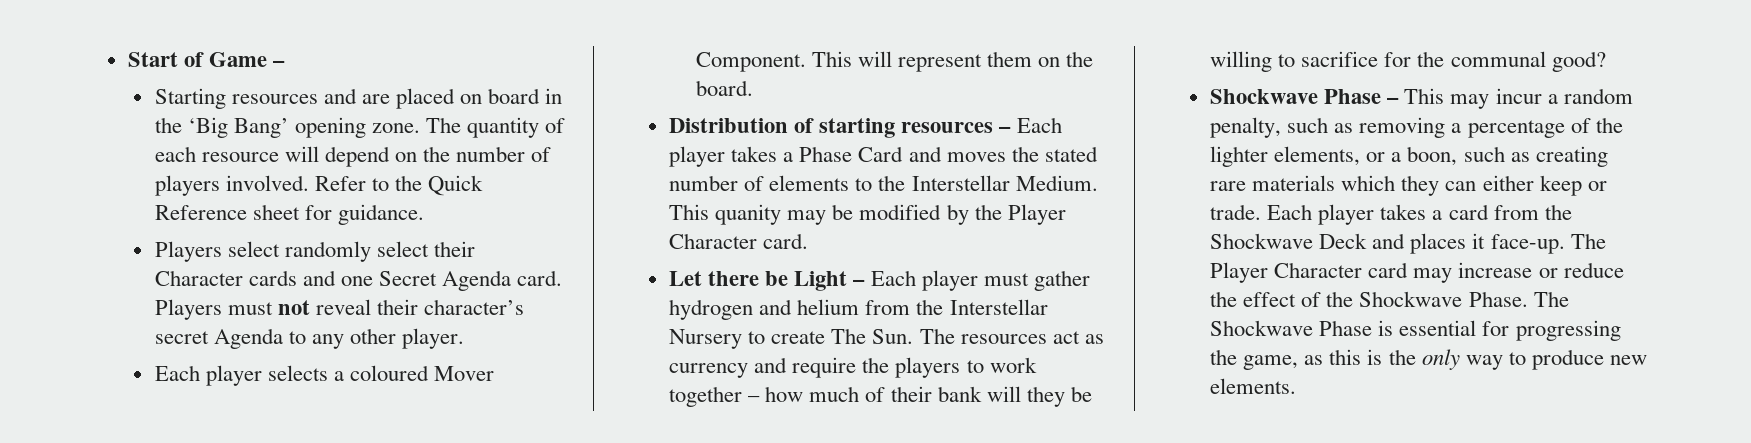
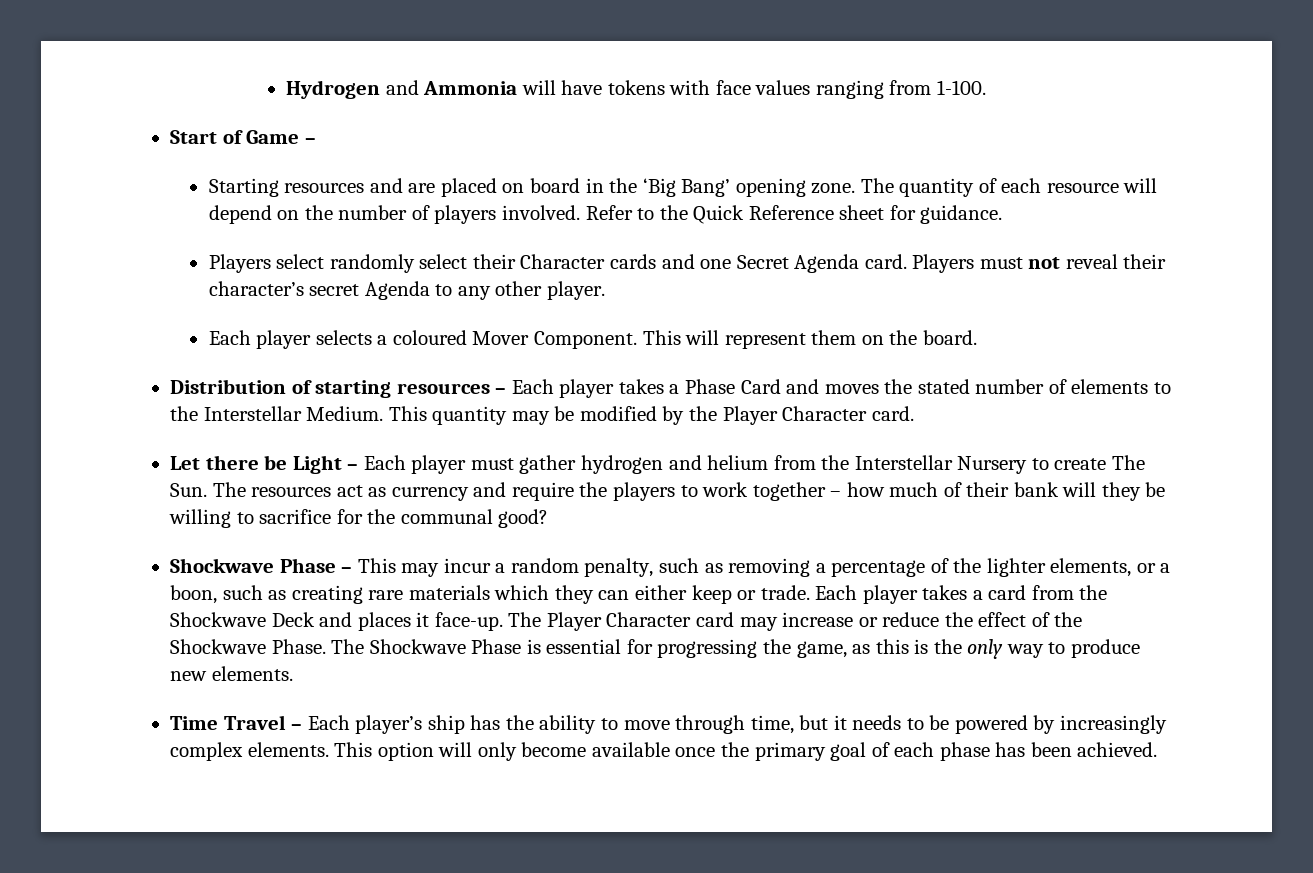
(128, 59) none -> [285,80,986,99] Hydrogen and Ammonia will have tokens with face values ranging from 1-100. //
[715,204,782,225] quanity -> [432,406,508,425] quantity
(1297, 386) none -> [170,715,1167,734] [170,742,1158,761] // Time Travel – Each player’s ship has the ability to move through time, but it needs to be powered by increasingly complex elements. This option will only become available once the primary goal of each phase has been achieved.

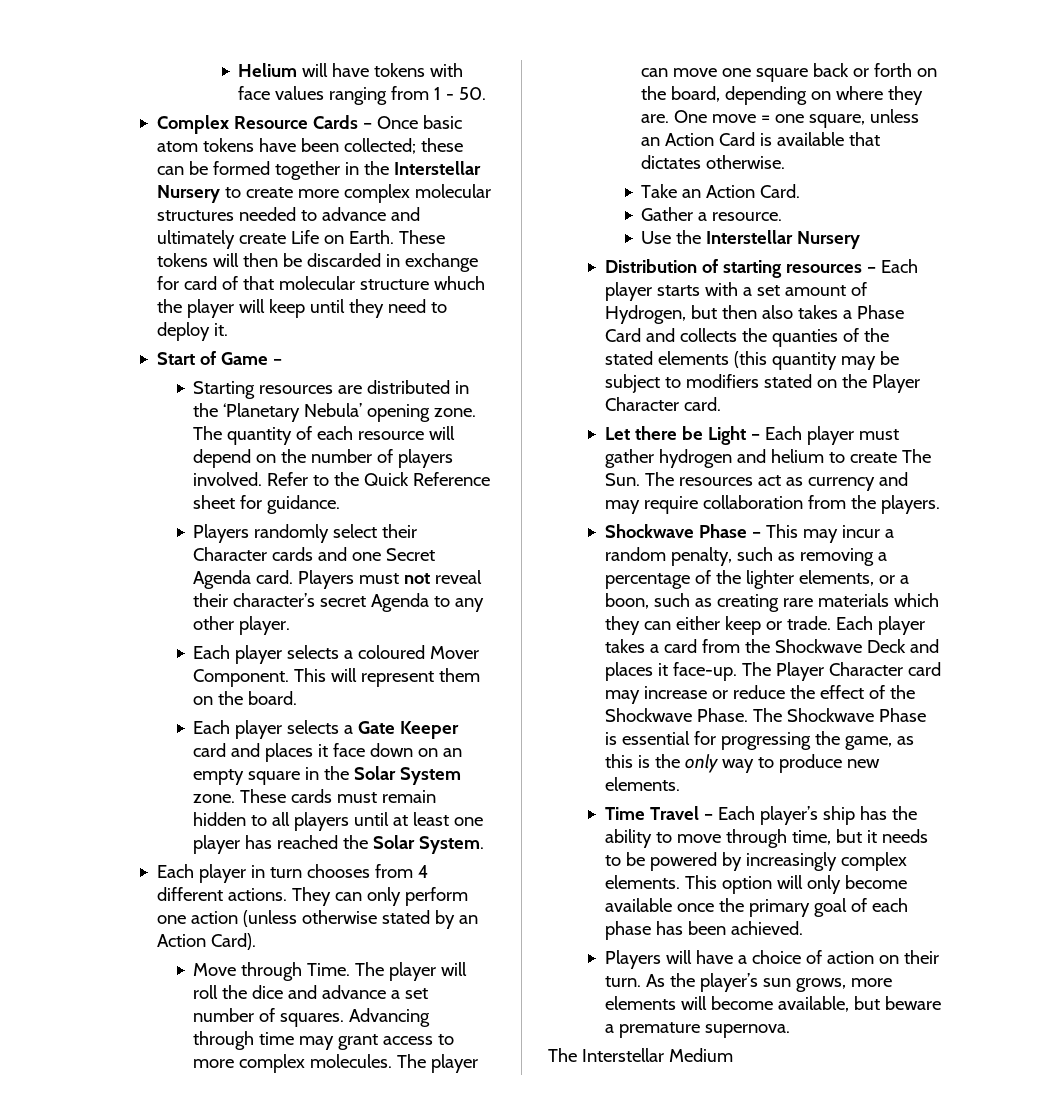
[285,80,518,99] Hydrogen and Ammonia -> [238,63,298,77] Helium
[936,80,986,95] 1-100. -> [434,87,487,100] [156,115,462,134] [156,138,463,154] [156,161,481,180] [156,184,491,203] [156,207,420,221] [156,230,445,249] [156,253,478,272] [156,276,485,290] [156,299,447,318] [156,322,228,341] 1 - 50. // Complex Resource Cards – Once basic atom tokens have been collected; these can be formed together in the Interstellar Nursery to create more complex molecular structures needed to advance and ultimately create Life on Earth. These tokens will then be discarded in exchange for card of that molecular structure whuch the player will keep until they need to deploy it.
[369,178,731,197] and are placed on board in the ‘Big Bang’ -> [338,380,470,394] [193,403,363,422] are distributed in the ‘Planetary Nebula’
[276,254,325,269] select -> (250, 533) none
(977, 337) none -> [193,720,460,739] [193,743,463,762] [193,766,462,785] [193,789,437,803] [193,812,484,831] [193,835,485,854] [156,864,428,883] [156,887,468,906] [156,910,478,929] [156,933,256,950] [193,962,468,981] [193,985,429,999] [193,1008,431,1027] [193,1031,455,1050] [193,1054,479,1073] [641,63,938,82] [641,86,924,105] [641,109,920,128] [641,132,881,146] [641,155,786,169] [641,184,801,198] [641,207,783,221] [641,230,861,249] // Each player selects a Gate Keeper card and places it face down on an empty square in the Solar System zone. These cards must remain hidden to all players until at least one player has reached the Solar System. // Each player in turn chooses from 4 different actions. They can only perform one action (unless otherwise stated by an Action Card). // Move through Time. The player will roll the dice and advance a set number of squares. Advancing through time may grant access to more complex molecules. The player can move one square back or forth on the board, depending on where they are. One move = one square, unless an Action Card is available that dictates otherwise. // Take an Action Card. // Gather a resource. // Use the Interstellar Nursery
(615, 388) none -> [656,282,867,296] [604,305,793,324] starts with a set amount of Hydrogen, but then also
[824,379,1171,394] [170,406,685,425] moves the stated number of elements to the Interstellar Medium. This quantity may be modified by -> [679,328,889,347] [604,351,899,370] [604,374,837,393] collects the quanties of the stated elements (this quantity may be subject to modifiers stated on
[773,455,1028,474] from the Interstellar Nursery -> (824, 456) none
[511,482,1166,501] [169,509,549,528] require the players to work together – how much of their bank will they be willing to sacrifice for the communal good? -> [604,495,940,514] may require collaboration from the players.
(1158, 749) none -> [604,950,939,969] [604,973,892,992] [604,996,941,1012] [604,1022,790,1038] [548,1048,733,1062] // Players will have a choice of action on their turn. As the player’s sun grows, more elements will become available, but beware a premature supernova. // The Interstellar Medium

